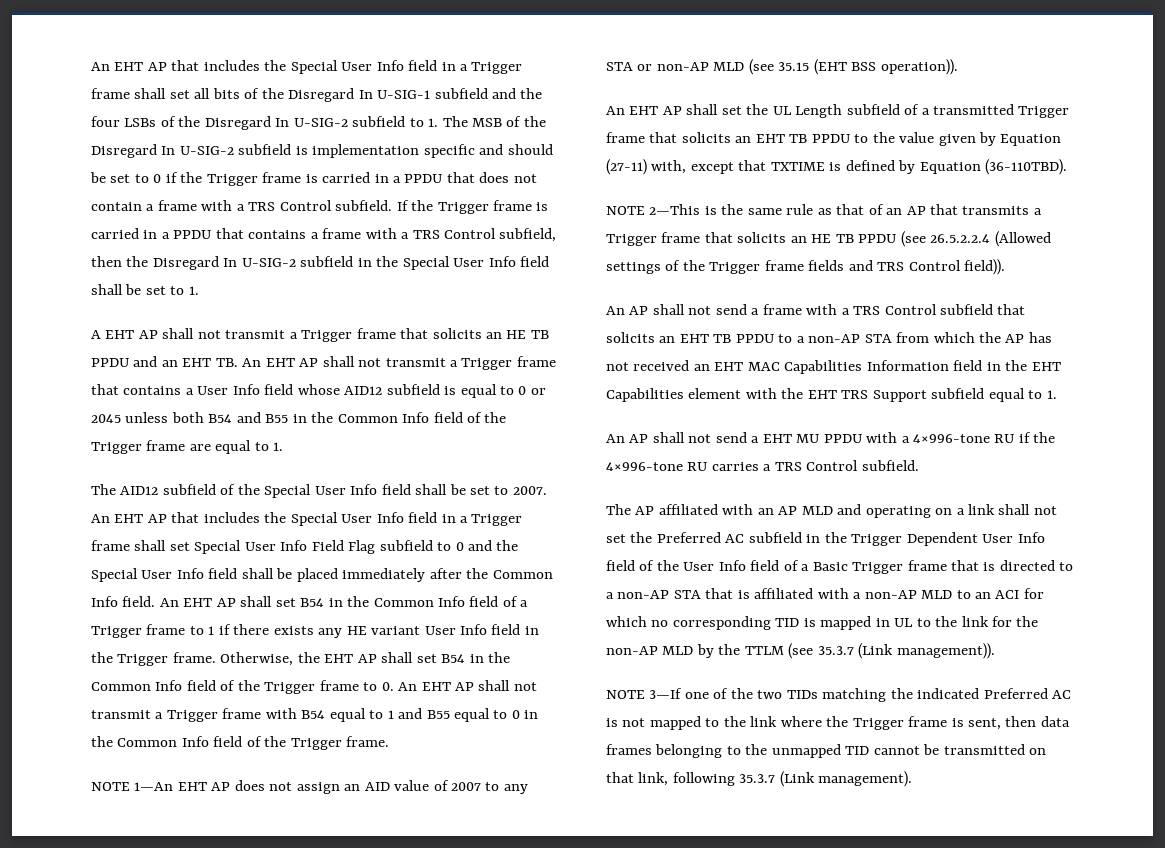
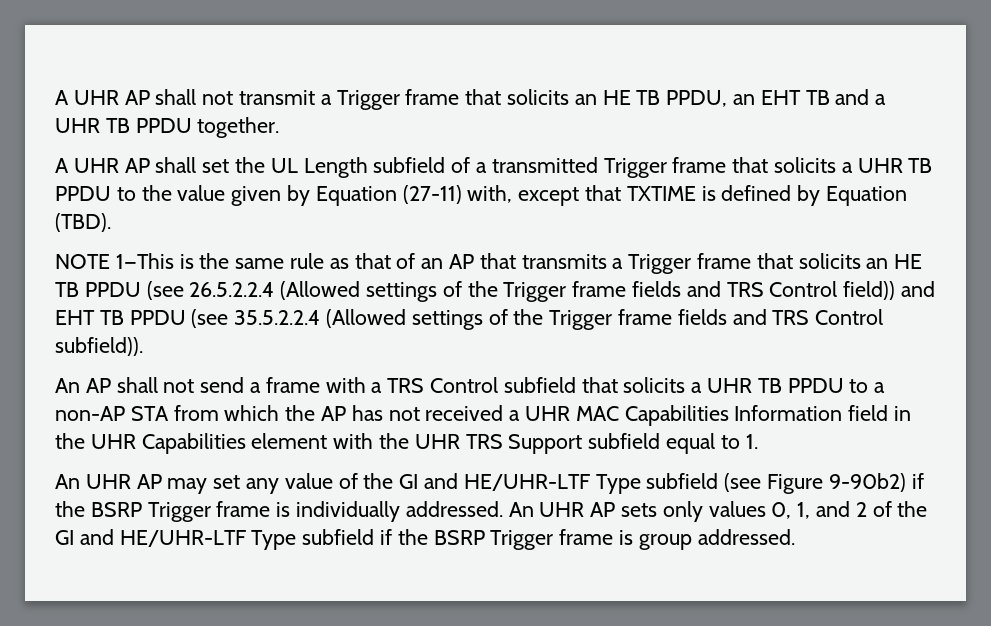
[91,60,523,74] [91,88,543,102] [91,116,546,130] [91,144,553,158] [90,172,537,186] [91,200,549,214] [91,228,557,242] [91,256,550,270] [91,284,199,295] [91,330,135,339] An EHT AP that includes the Special User Info field in a Trigger frame shall set all bits of the Disregard In U-SIG-1 subfield and the four LSBs of the Disregard In U-SIG-2 subfield to 1. The MSB of the Disregard In U-SIG-2 subfield is implementation specific and should be set to 0 if the Trigger frame is carried in a PPDU that does not contain a frame with a TRS Control subfield. If the Trigger frame is carried in a PPDU that contains a frame with a TRS Control subfield, then the Disregard In U-SIG-2 subfield in the Special User Info field shall be set to 1. // A EHT -> [55,90,119,105] A UHR
[91,356,556,370] [91,384,546,398] [91,412,507,423] [91,440,284,454] [91,484,547,498] [91,512,523,526] [91,540,519,554] [91,568,553,582] [91,596,529,607] [91,624,539,638] [91,652,511,666] [91,680,537,694] [91,708,539,722] [91,736,390,750] [91,780,528,794] [606,59,958,75] [606,106,659,115] PPDU and an EHT TB. An EHT AP shall not transmit a Trigger frame that contains a User Info field whose AID12 subfield is equal to 0 or 2045 unless both B54 and B55 in the Common Info field of the Trigger frame are equal to 1. // The AID12 subfield of the Special User Info field shall be set to 2007. An EHT AP that includes the Special User Info field in a Trigger frame shall set Special User Info Field Flag subfield to 0 and the Special User Info field shall be placed immediately after the Common Info field. An EHT AP shall set B54 in the Common Info field of a Trigger frame to 1 if there exists any HE variant User Info field in the Trigger frame. Otherwise, the EHT AP shall set B54 in the Common Info field of the Trigger frame to 0. An EHT AP shall not transmit a Trigger frame with B54 equal to 1 and B55 equal to 0 in the Common Info field of the Trigger frame. // NOTE 1—An EHT AP does not assign an AID value of 2007 to any STA or non-AP MLD (see 35.15 (EHT BSS operation)). // An EHT -> [666,89,887,107] [55,117,280,138] [55,158,119,173] PPDU, an EHT TB and a UHR TB PPDU together. // A UHR
[735,134,785,143] an EHT -> [841,158,903,173] a UHR
[985,159,1068,175] [606,204,701,215] (36-110TBD). // NOTE 2—This -> [55,213,111,232] [55,253,174,269] (TBD). // NOTE 1—This
[964,259,1006,275] field)). -> [843,281,936,300] [55,309,884,330] [55,337,143,356] field)) and EHT TB PPDU (see 35.5.2.2.4 (Allowed settings of the Trigger frame fields and TRS Control subfield)).
[659,334,709,343] an EHT -> [691,378,753,393] a UHR
[693,362,744,371] an EHT -> [509,406,571,421] a UHR
[1031,362,1061,371] EHT -> [90,434,136,449] UHR
[807,390,837,399] EHT -> [414,434,460,449] UHR
[629,432,1056,443] [606,460,919,471] [606,504,1057,518] [606,532,1045,546] [606,560,1074,574] [606,588,1044,599] [606,616,1039,630] [606,643,995,659] [606,688,1072,702] [606,716,1070,730] [606,744,1047,758] [606,771,913,787] AP shall not send a EHT MU PPDU with a 4×996-tone RU if the 4×996-tone RU carries a TRS Control subfield. // The AP affiliated with an AP MLD and operating on a link shall not set the Preferred AC subfield in the Trigger Dependent User Info field of the User Info field of a Basic Trigger frame that is directed to a non-AP STA that is affiliated with a non-AP MLD to an ACI for which no corresponding TID is mapped in UL to the link for the non-AP MLD by the TTLM (see 35.3.7 (Link management)). // NOTE 3—If one of the two TIDs matching the indicated Preferred AC is not mapped to the link where the Trigger frame is sent, then data frames belonging to the unmapped TID cannot be transmitted on that link, following 35.3.7 (Link management). -> [85,473,924,494] [55,501,928,522] [55,529,795,550] UHR AP may set any value of the GI and HE/UHR-LTF Type subfield (see Figure 9-90b2) if the BSRP Trigger frame is individually addressed. An UHR AP sets only values 0, 1, and 2 of the GI and HE/UHR-LTF Type subfield if the BSRP Trigger frame is group addressed.

